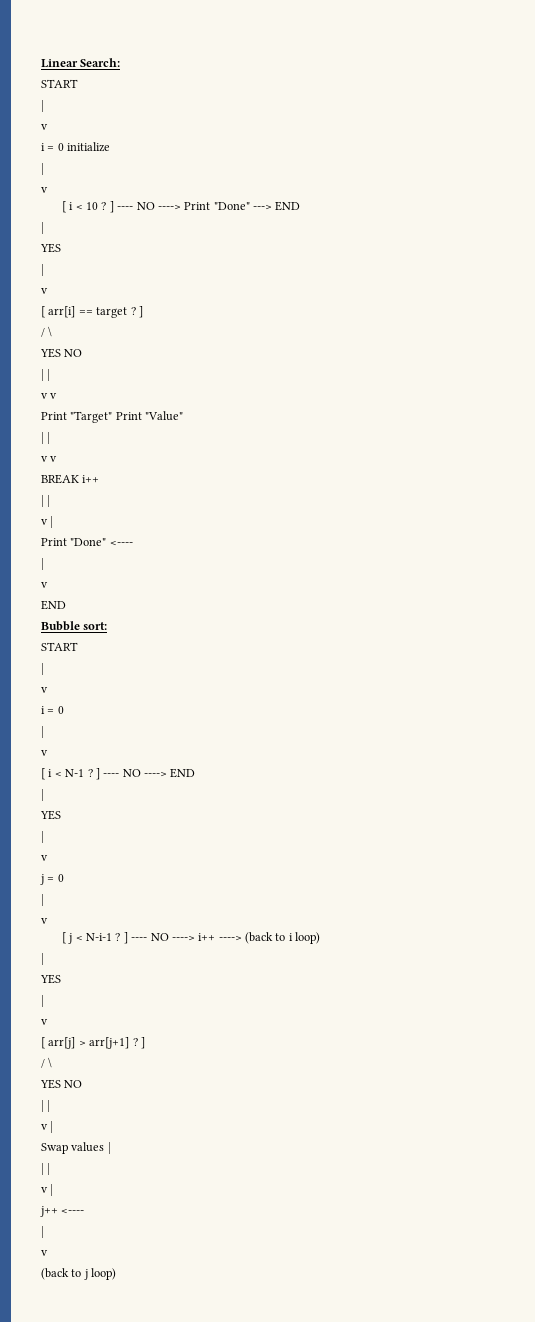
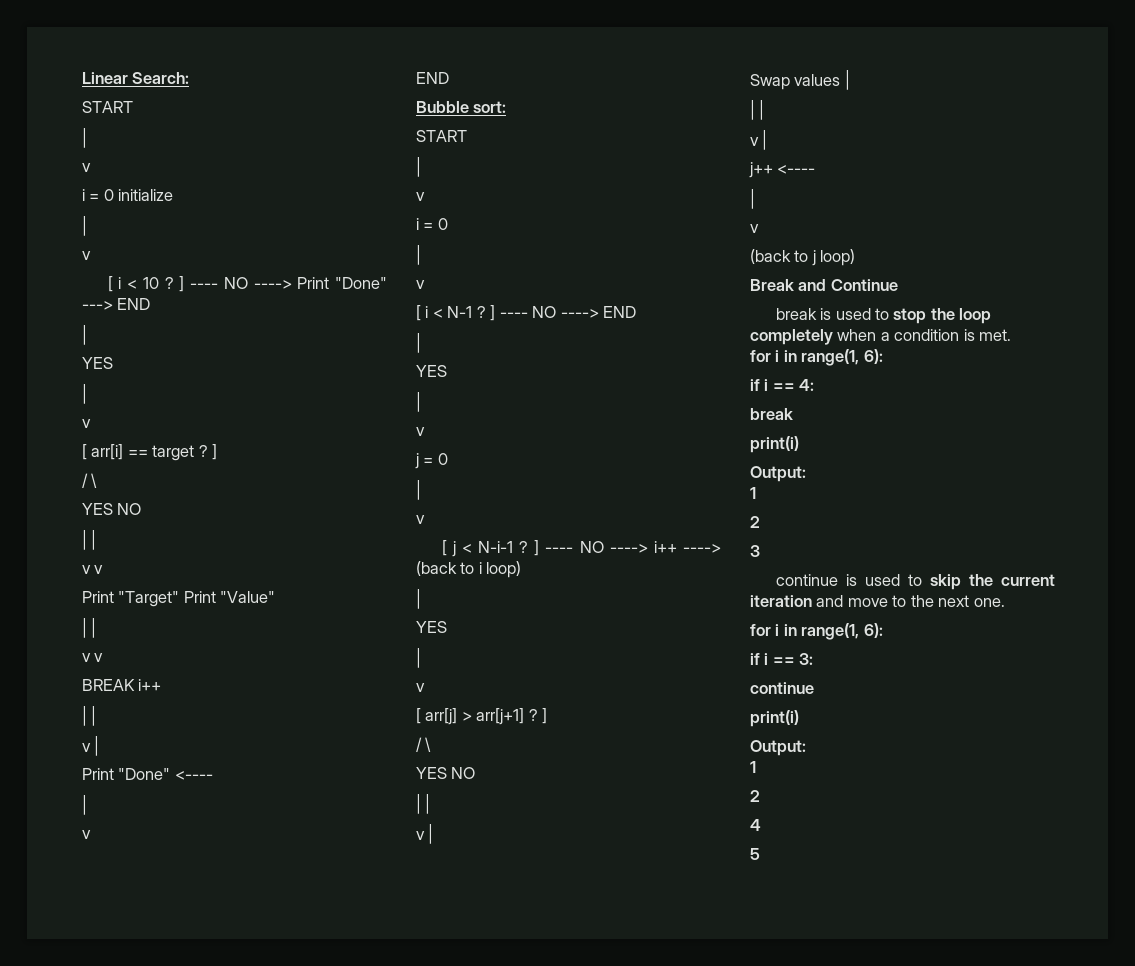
(117, 1274) none -> [750,279,898,291] [775,308,992,324] [750,329,1012,345] [750,349,883,366] [750,379,815,391] [750,408,793,420] [750,436,799,453] [750,466,806,482] [750,487,756,499] [750,516,760,528] [750,545,760,557] [775,574,1055,590] [750,595,1005,607] [750,623,883,640] [750,653,814,665] [750,682,814,694] [750,710,799,727] [750,740,806,756] [750,761,756,773] [750,790,760,802] [750,819,761,831] [750,848,760,860] // Break and Continue // break is used to stop the loop completely when a condition is met. // for i in range(1, 6): // if i == 4: // break // print(i) // Output: // 1 // 2 // 3 // continue is used to skip the current iteration and move to the next one. // for i in range(1, 6): // if i == 3: // continue // print(i) // Output: // 1 // 2 // 4 // 5

